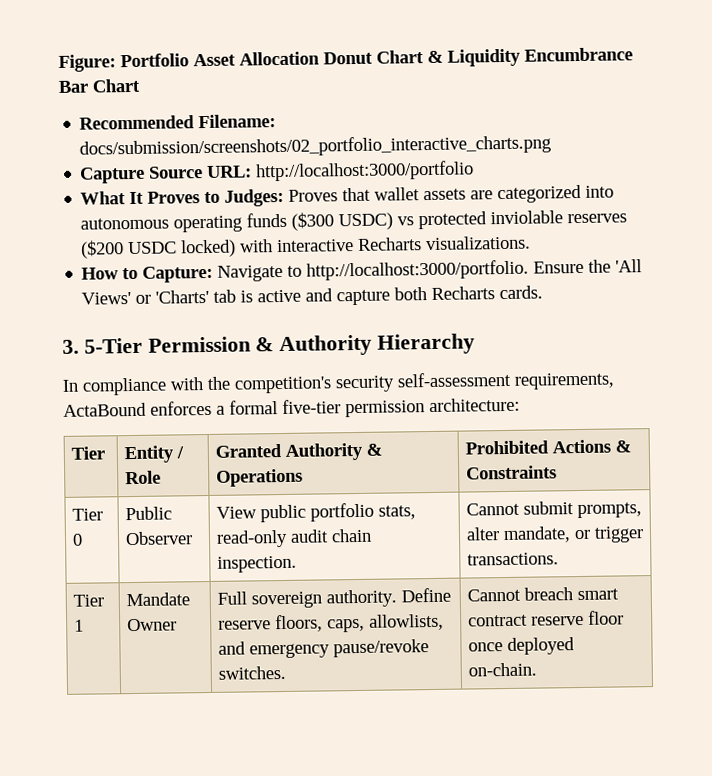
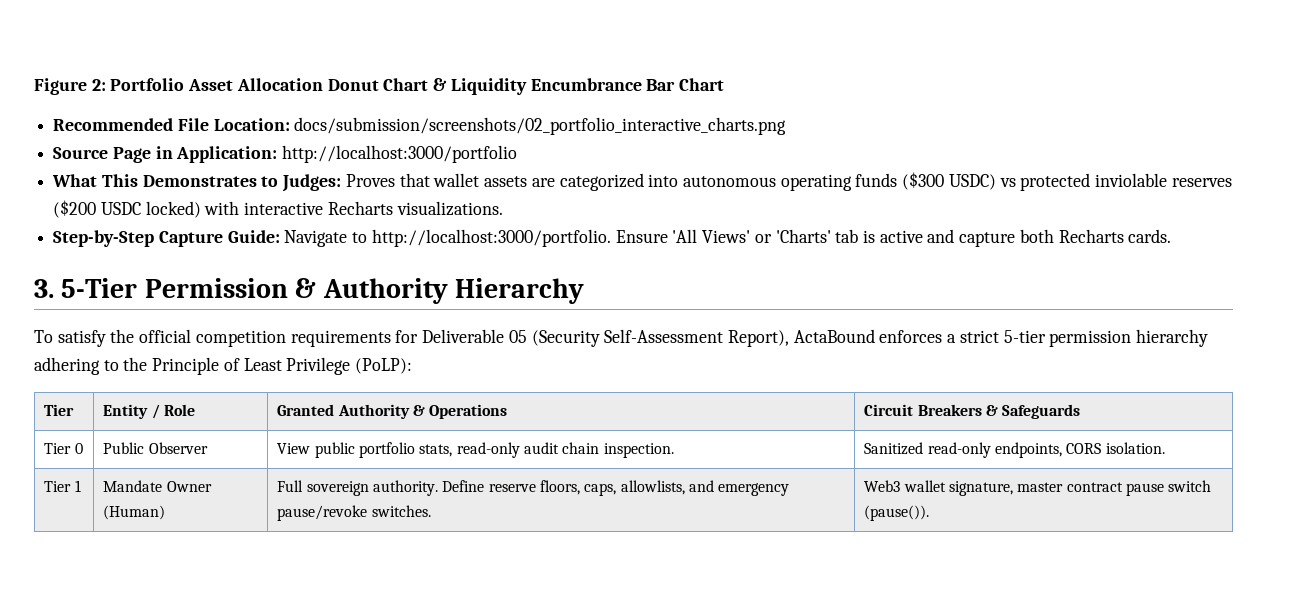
[58,54,116,72] Figure: -> [34,78,106,95] Figure 2:
[198,114,277,129] Filename: -> [177,118,290,131] File Location:
[80,165,253,184] Capture Source URL: -> [53,146,278,163] Source Page in Application:
[129,191,201,205] It Proves -> [101,174,257,187] This Demonstrates
[81,265,214,283] How to Capture: -> [53,230,280,247] Step-by-Step Capture Guide:
[588,259,612,273] the -> (668, 236) none
[62,371,615,396] [63,397,520,418] In compliance with the competition's security self-assessment requirements, ActaBound enforces a formal five-tier permission architecture: -> [34,329,1209,347] [34,357,413,375] To satisfy the official competition requirements for Deliverable 05 (Security Self-Assessment Report), ActaBound enforces a strict 5-tier permission hierarchy adhering to the Principle of Least Privilege (PoLP):
[464,439,631,455] [465,465,557,480] Prohibited Actions & Constraints -> [864,404,1081,419] Circuit Breakers & Safeguards
[465,501,642,519] [465,526,644,544] [466,552,559,566] Cannot submit prompts, alter mandate, or trigger transactions. -> [864,442,1165,458] Sanitized read-only endpoints, CORS isolation.
(177, 625) none -> [103,505,166,520] (Human)
[466,587,619,602] [467,610,624,627] [467,637,575,656] [467,662,537,677] Cannot breach smart contract reserve floor once deployed on-chain. -> [864,480,1212,496] [864,505,930,521] Web3 wallet signature, master contract pause switch (pause()).

